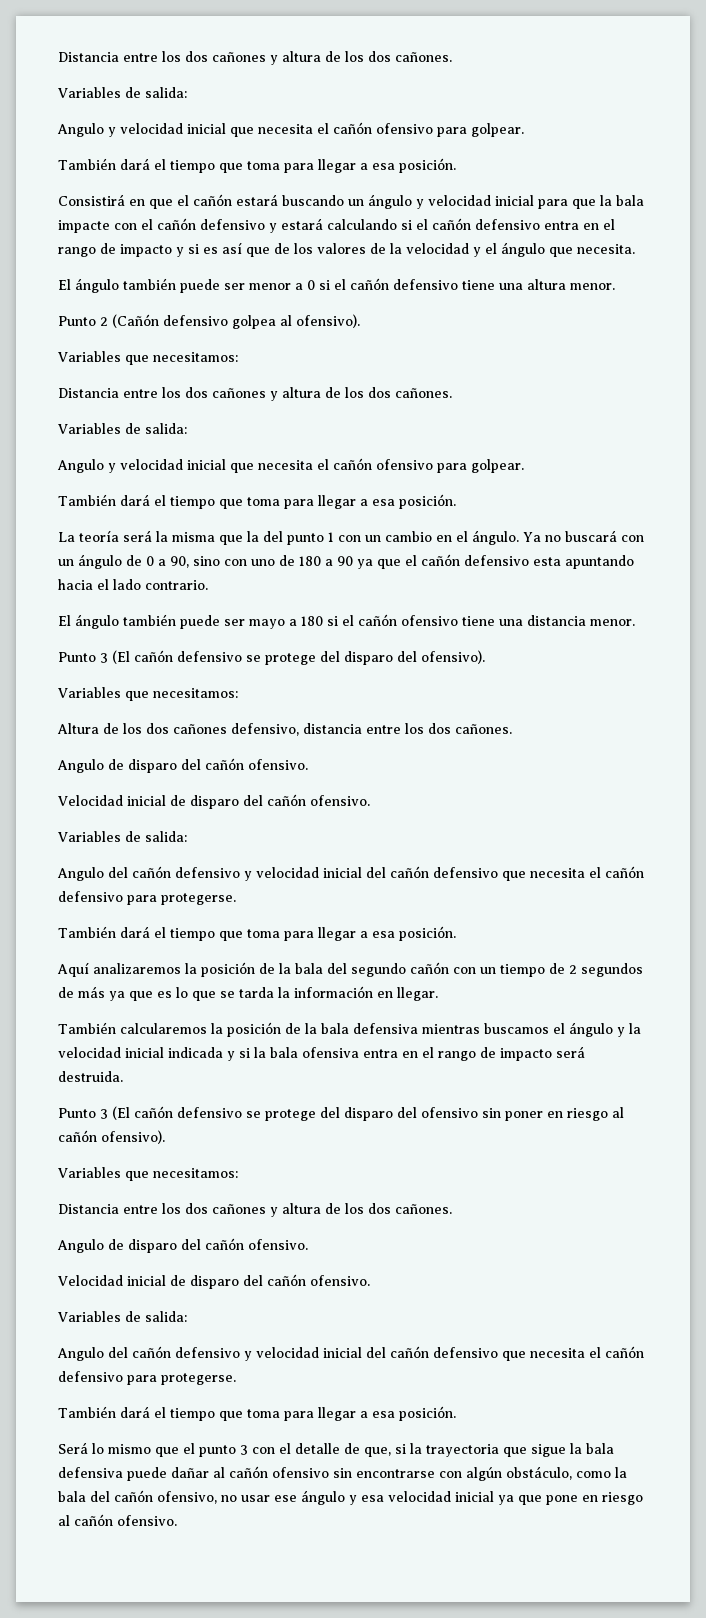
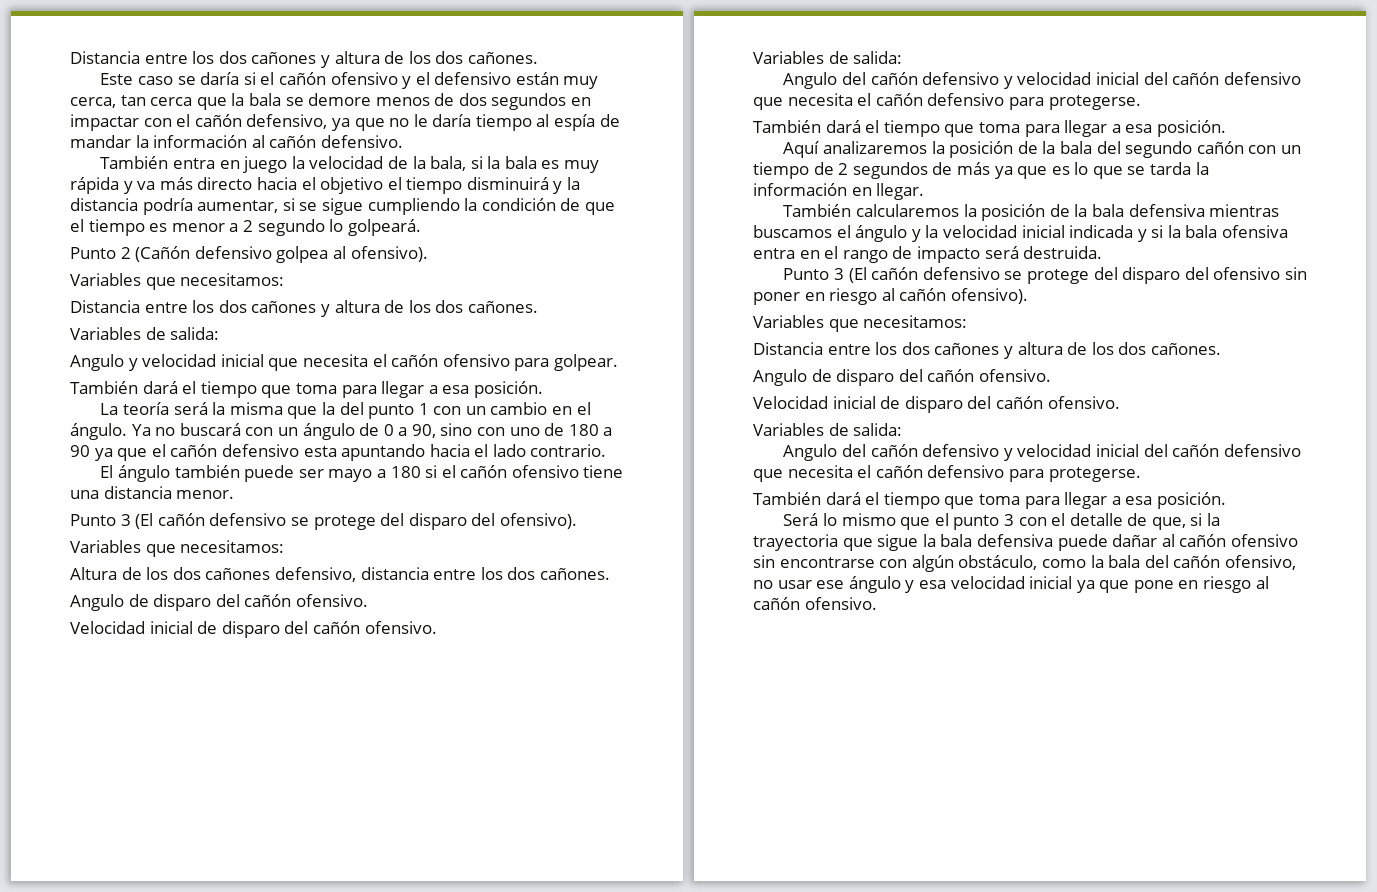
[58,87,187,98] [57,122,524,137] [58,158,456,173] [58,194,644,209] [58,218,615,233] [58,242,635,257] [58,278,615,293] Variables de salida: // Angulo y velocidad inicial que necesita el cañón ofensivo para golpear. // También dará el tiempo que toma para llegar a esa posición. // Consistirá en que el cañón estará buscando un ángulo y velocidad inicial para que la bala impacte con el cañón defensivo y estará calculando si el cañón defensivo entra en el rango de impacto y si es así que de los valores de la velocidad y el ángulo que necesita. // El ángulo también puede ser menor a 0 si el cañón defensivo tiene una altura menor. -> [100,72,599,89] [70,93,592,110] [70,114,620,131] [70,135,403,148] [100,156,600,173] [70,177,581,194] [70,198,615,215] [70,219,421,236] Este caso se daría si el cañón ofensivo y el defensivo están muy cerca, tan cerca que la bala se demore menos de dos segundos en impactar con el cañón defensivo, ya que no le daría tiempo al espía de mandar la información al cañón defensivo. // También entra en juego la velocidad de la bala, si la bala es muy rápida y va más directo hacia el objetivo el tiempo disminuirá y la distancia podría aumentar, si se sigue cumpliendo la condición de que el tiempo es menor a 2 segundo lo golpeará.

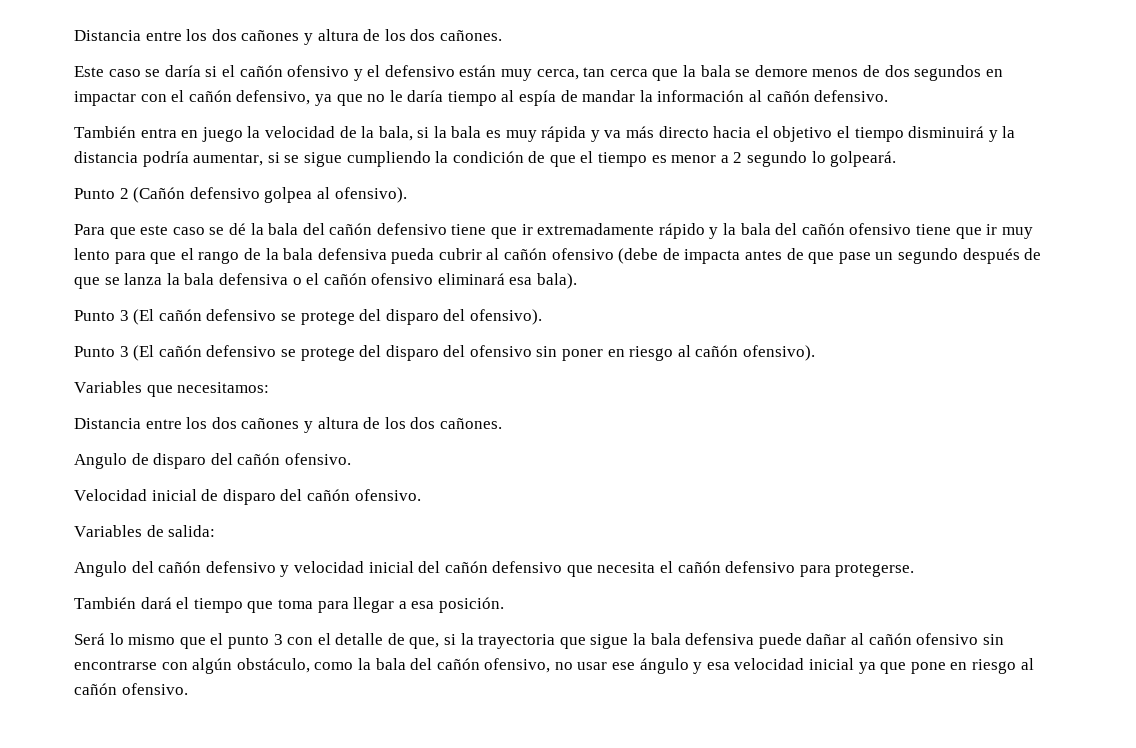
[70,273,285,290] [70,300,538,317] [70,327,220,340] [70,354,618,371] [70,381,543,398] [100,402,591,419] [70,423,613,440] [70,444,607,461] [100,465,624,482] [70,486,235,499] Variables que necesitamos: // Distancia entre los dos cañones y altura de los dos cañones. // Variables de salida: // Angulo y velocidad inicial que necesita el cañón ofensivo para golpear. // También dará el tiempo que toma para llegar a esa posición. // La teoría será la misma que la del punto 1 con un cambio en el ángulo. Ya no buscará con un ángulo de 0 a 90, sino con uno de 180 a 90 ya que el cañón defensivo esta apuntando hacia el lado contrario. // El ángulo también puede ser mayo a 180 si el cañón ofensivo tiene una distancia menor. -> [74,223,1033,239] [74,248,1042,264] [74,273,578,289] Para que este caso se dé la bala del cañón defensivo tiene que ir extremadamente rápido y la bala del cañón ofensivo tiene que ir muy lento para que el rango de la bala defensiva pueda cubrir al cañón ofensivo (debe de impacta antes de que pase un segundo después de que se lanza la bala defensiva o el cañón ofensivo eliminará esa bala).
[70,540,285,557] [70,567,610,582] [70,594,368,611] [70,621,437,638] [753,51,903,64] [783,72,1301,89] [753,93,1141,110] [753,120,1226,137] [783,141,1301,158] [753,162,1209,179] [753,183,925,200] [783,204,1280,221] [753,225,1289,242] [753,246,1103,263] // Variables que necesitamos: // Altura de los dos cañones defensivo, distancia entre los dos cañones. // Angulo de disparo del cañón ofensivo. // Velocidad inicial de disparo del cañón ofensivo. // Variables de salida: // Angulo del cañón defensivo y velocidad inicial del cañón defensivo que necesita el cañón defensivo para protegerse. // También dará el tiempo que toma para llegar a esa posición. // Aquí analizaremos la posición de la bala del segundo cañón con un tiempo de 2 segundos de más ya que es lo que se tarda la información en llegar. // También calcularemos la posición de la bala defensiva mientras buscamos el ángulo y la velocidad inicial indicada y si la bala ofensiva entra en el rango de impacto será destruida. -> (542, 317) none

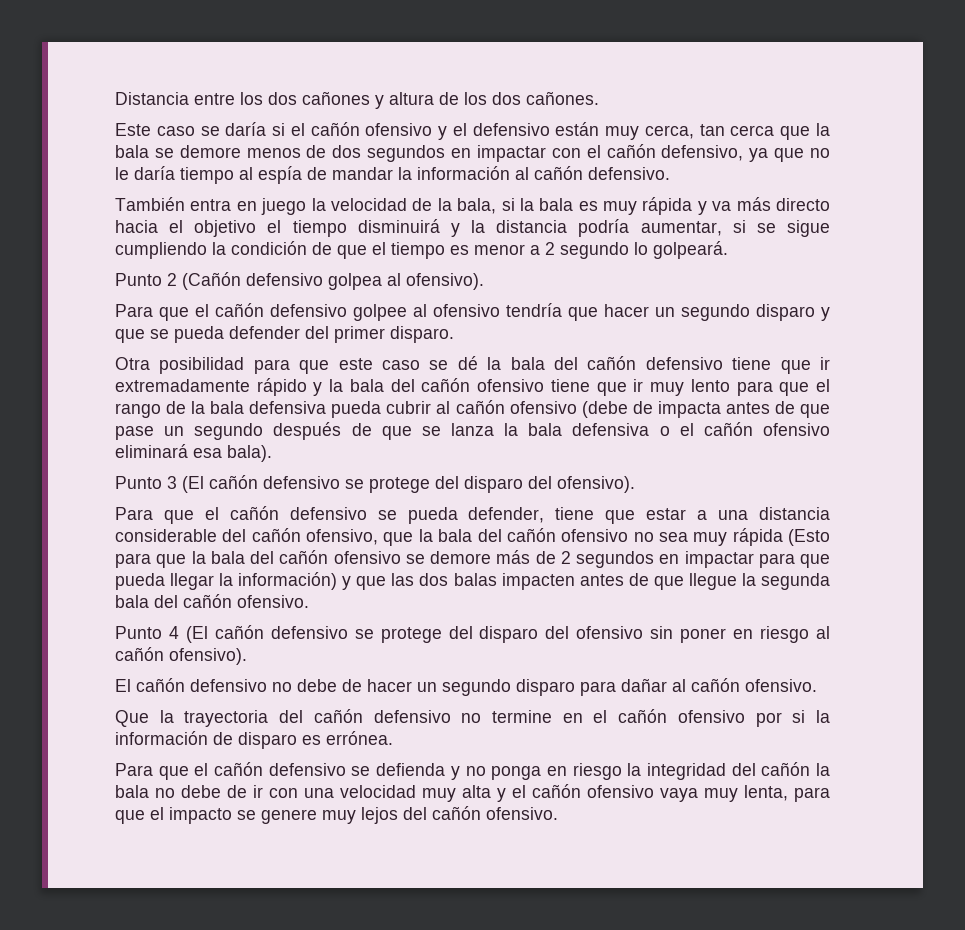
(136, 233) none -> [195,303,830,321] [115,326,454,343] [115,357,330,374] el cañón defensivo golpee al ofensivo tendría que hacer un segundo disparo y que se pueda defender del primer disparo. // Otra posibilidad para que
[74,346,129,357] // Punto 3 -> [115,506,830,524] [115,528,830,546] [115,550,830,568] [115,572,831,590] [115,594,309,608] [115,626,179,639] // Para que el cañón defensivo se pueda defender, tiene que estar a una distancia considerable del cañón ofensivo, que la bala del cañón ofensivo no sea muy rápida (Esto para que la bala del cañón ofensivo se demore más de 2 segundos en impactar para que pueda llegar la información) y que las dos balas impacten antes de que llegue la segunda bala del cañón ofensivo. // Punto 4
[74,381,270,397] [74,417,502,433] [74,453,351,469] [74,489,421,505] [74,525,216,537] [74,561,915,577] [74,597,504,613] [74,633,1004,649] [74,658,1034,674] Variables que necesitamos: // Distancia entre los dos cañones y altura de los dos cañones. // Angulo de disparo del cañón ofensivo. // Velocidad inicial de disparo del cañón ofensivo. // Variables de salida: // Angulo del cañón defensivo y velocidad inicial del cañón defensivo que necesita el cañón defensivo para protegerse. // También dará el tiempo que toma para llegar a esa posición. // Será lo mismo que el punto 3 con el detalle de que, si la trayectoria que sigue la bala defensiva puede dañar al cañón ofensivo sin encontrarse con algún obstáculo, como la bala del cañón ofensivo, no usar ese ángulo y esa velocidad inicial ya que pone en riesgo al -> [115,678,817,696] [115,709,830,727] [115,731,393,749] [115,762,830,780] [115,784,830,802] [115,807,427,824] El cañón defensivo no debe de hacer un segundo disparo para dañar al cañón ofensivo. // Que la trayectoria del cañón defensivo no termine en el cañón ofensivo por si la información de disparo es errónea. // Para que el cañón defensivo se defienda y no ponga en riesgo la integridad del cañón la bala no debe de ir con una velocidad muy alta y el cañón ofensivo vaya muy lenta, para que el impacto se genere muy lejos del

